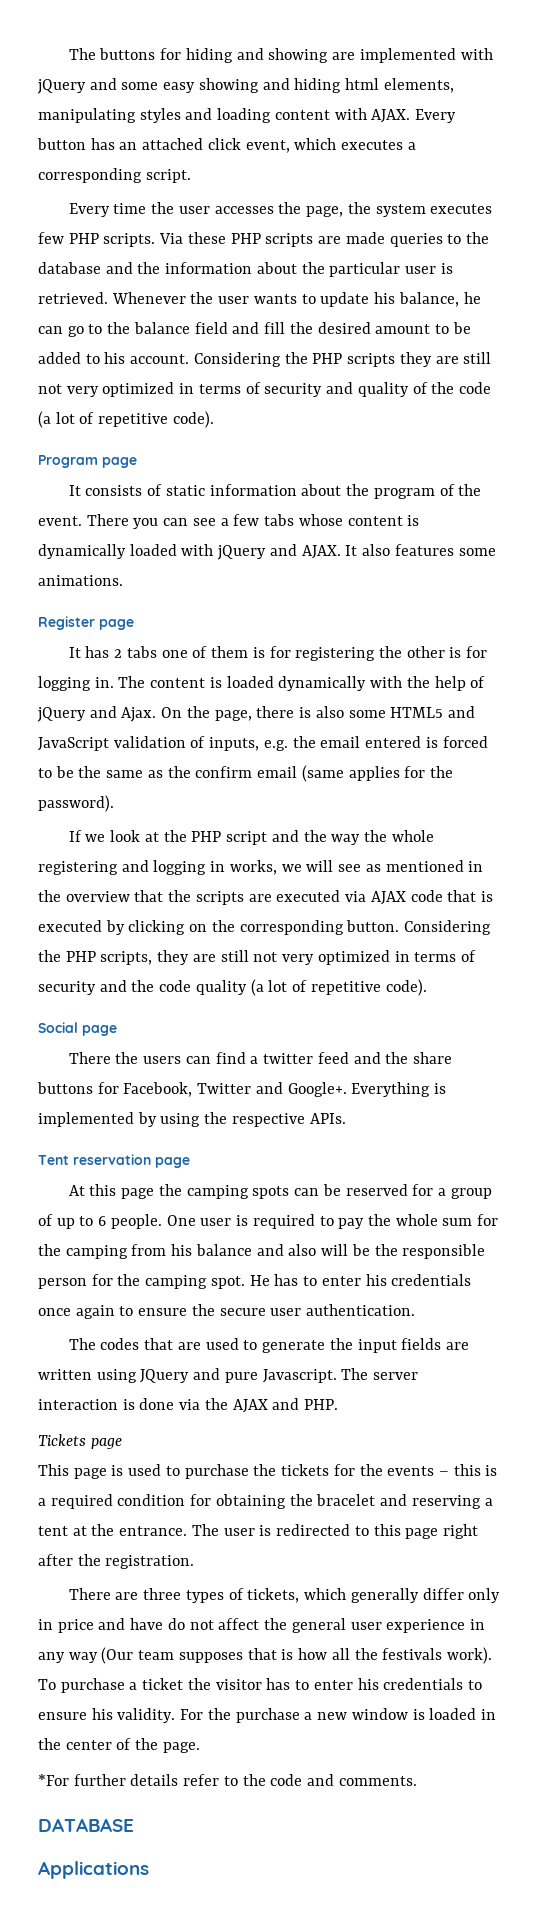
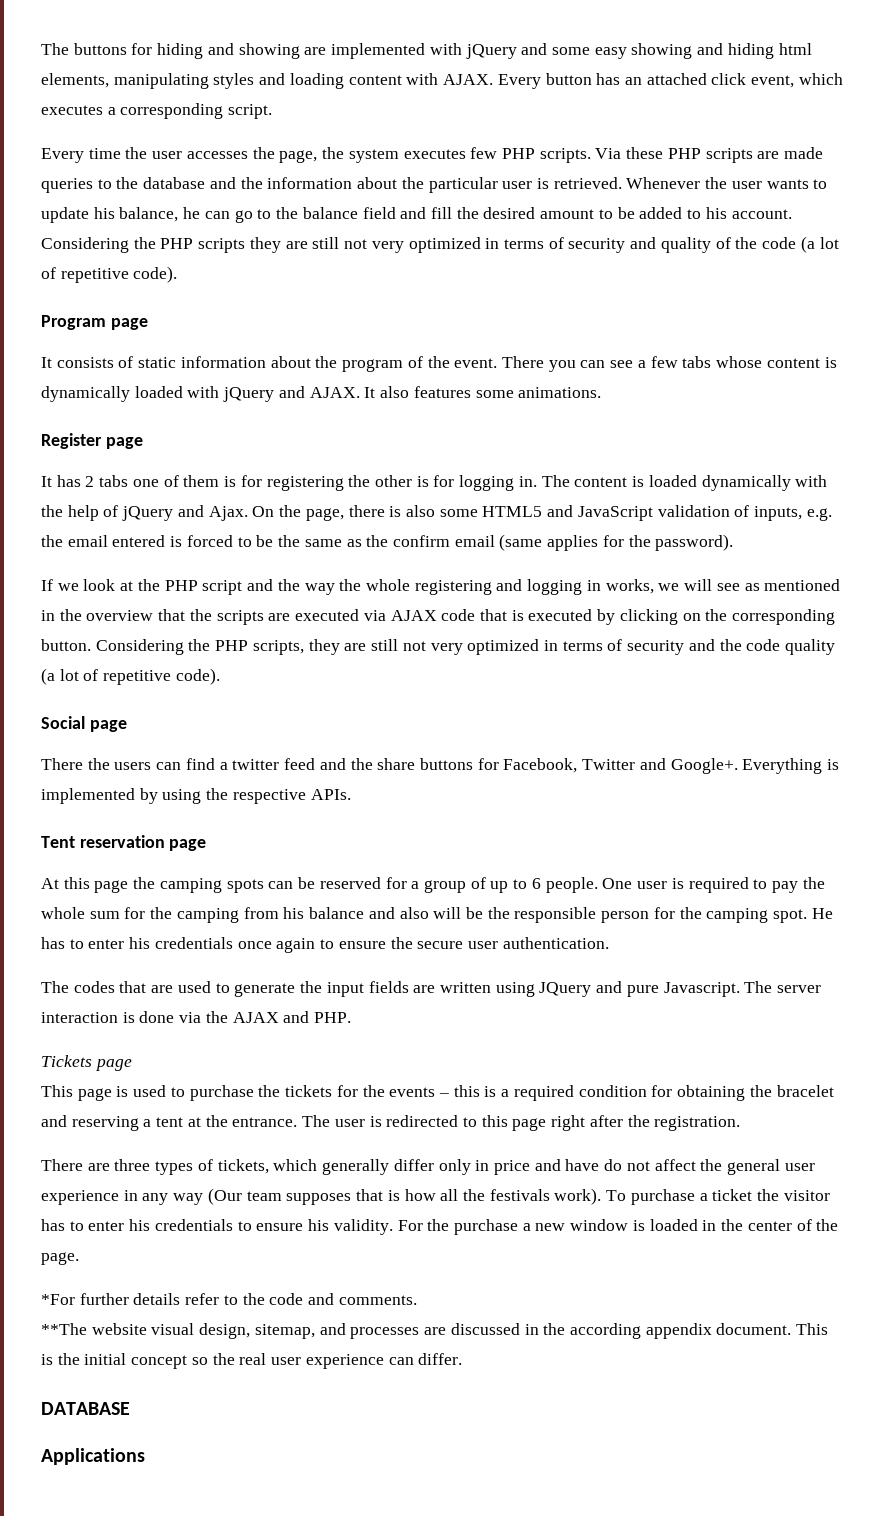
(417, 1781) none -> [41,1323,829,1339] [41,1353,463,1369] // **The website visual design, sitemap, and processes are discussed in the according appendix document. This is the initial concept so the real user experience can differ.

